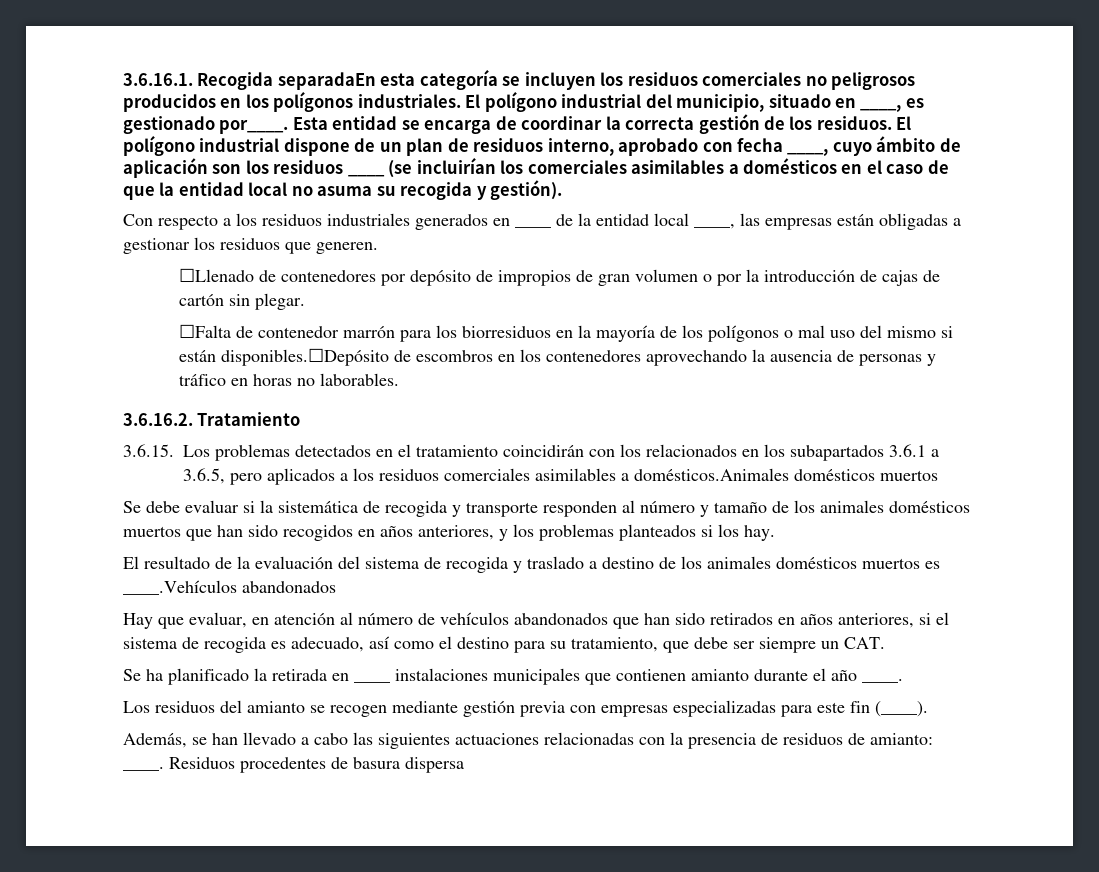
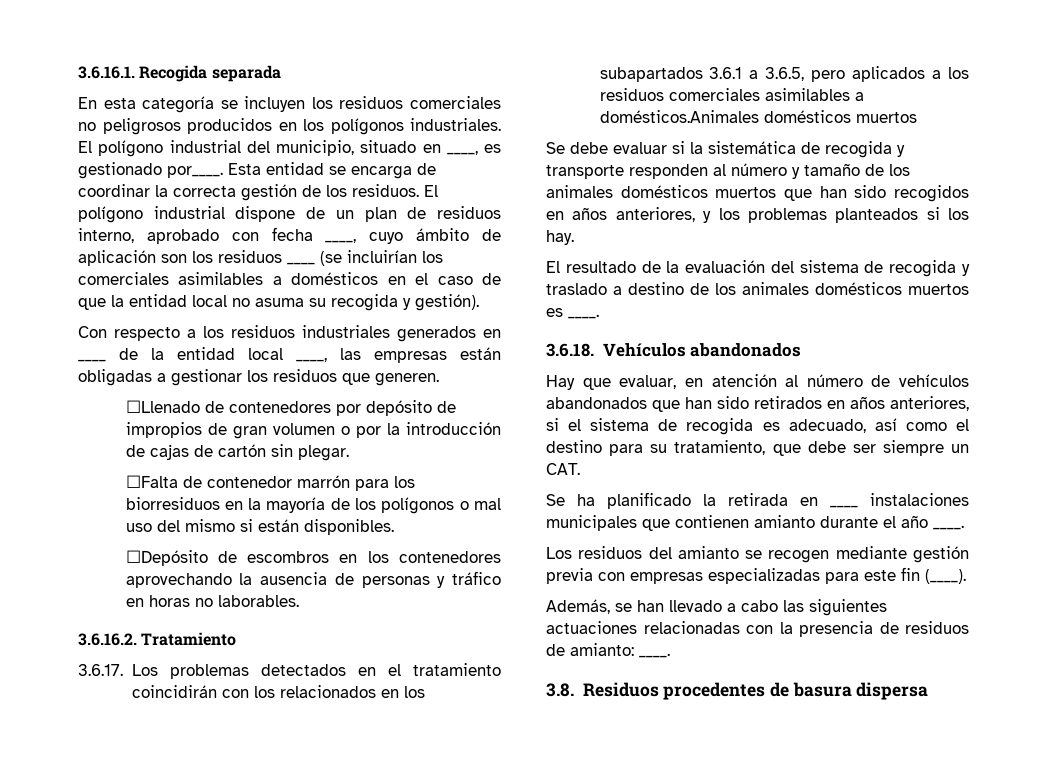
[277,72,376,90] separadaEn -> [211,65,281,82] [78,97,97,109] separada // En
[221,348,390,366] disponibles.☐Depósito -> [303,519,394,535] [125,550,208,566] disponibles. // ☐Depósito
[123,444,174,457] 3.6.15. -> [78,664,123,676] 3.6.17.
[123,580,237,595] ____.Vehículos -> [568,314,599,319] [546,343,686,357] ____. // 3.6.18. Vehículos
(164, 769) none -> [546,683,574,697] // 3.8.

